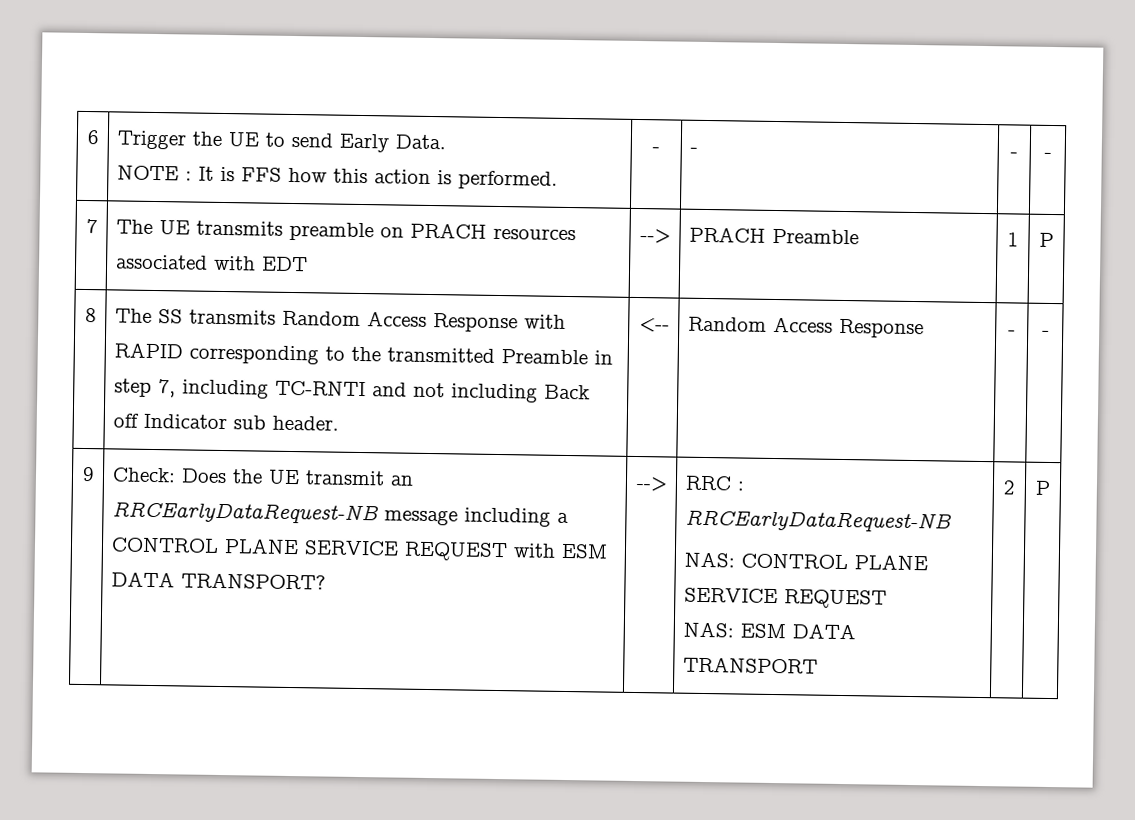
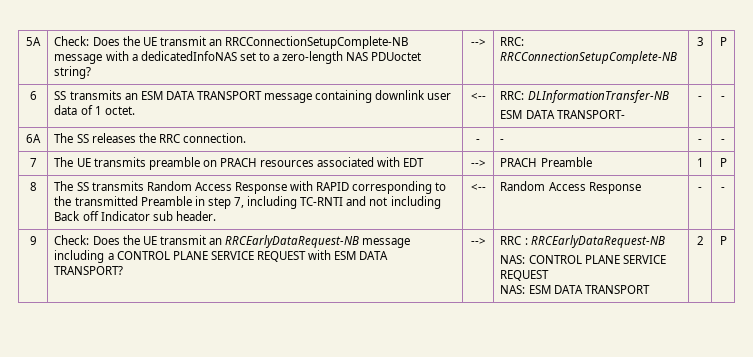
[86,130,100,145] [116,130,446,153] [116,165,558,190] 6 | Trigger the UE to send Early Data. // NOTE : It is FFS how this action is performed. -> [26,37,41,46] [54,36,409,49] [54,51,422,64] [54,66,92,79] [470,39,486,46] [500,37,525,46] [500,51,678,64] [696,37,704,46] [719,37,727,46] [29,91,37,100] [54,90,452,103] [54,105,135,115] [470,93,486,100] [500,90,669,103] [500,110,625,119] [698,96,702,100] [721,96,725,100] [26,134,41,143] [54,133,247,143] 5A | Check: Does the UE transmit an RRCConnectionSetupComplete-NB message with a dedicatedInfoNAS set to a zero-length NAS PDUoctet string? | --> | RRC: RRCConnectionSetupComplete-NB | 3 | P // 6 | SS transmits an ESM DATA TRANSPORT message containing downlink user data of 1 octet. | <-- | RRC: DLInformationTransfer-NB // ESM DATA TRANSPORT- | - | - // 6A | The SS releases the RRC connection.

